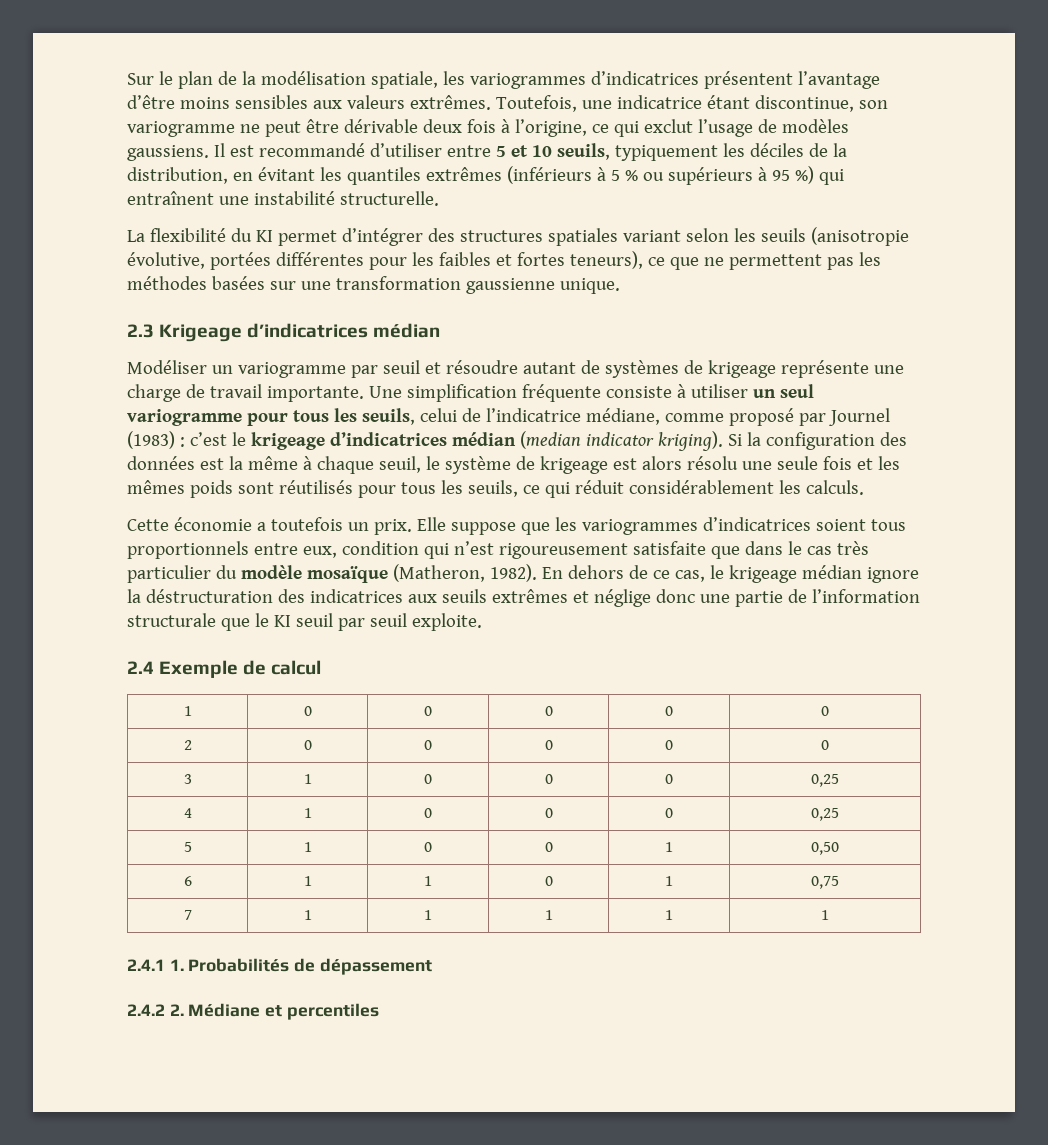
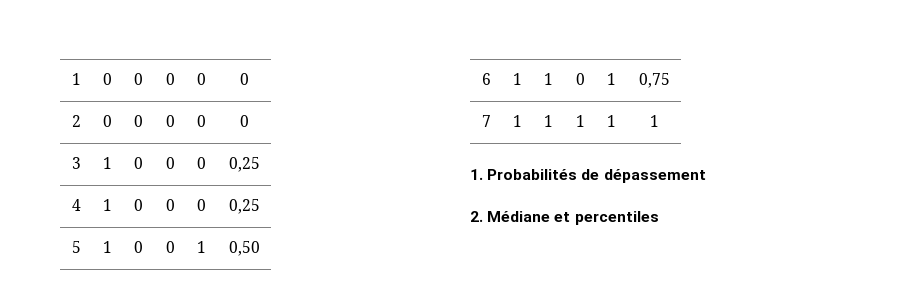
[127,71,880,89] [127,95,888,112] [127,119,849,137] [127,143,847,161] [127,166,844,185] [127,191,439,206] [127,227,909,246] [127,251,881,270] [127,276,620,294] [127,323,441,342] [127,360,904,378] [127,384,814,402] [127,408,890,426] [127,431,907,451] [127,456,900,474] [127,480,864,498] [127,517,906,535] [127,541,869,559] [127,564,919,583] [127,589,920,607] [127,613,482,631] [127,660,322,678] Sur le plan de la modélisation spatiale, les variogrammes d’indicatrices présentent l’avantage d’être moins sensibles aux valeurs extrêmes. Toutefois, une indicatrice étant discontinue, son variogramme ne peut être dérivable deux fois à l’origine, ce qui exclut l’usage de modèles gaussiens. Il est recommandé d’utiliser entre 5 et 10 seuils, typiquement les déciles de la distribution, en évitant les quantiles extrêmes (inférieurs à 5 % ou supérieurs à 95 %) qui entraînent une instabilité structurelle. // La flexibilité du KI permet d’intégrer des structures spatiales variant selon les seuils (anisotropie évolutive, portées différentes pour les faibles et fortes teneurs), ce que ne permettent pas les méthodes basées sur une transformation gaussienne unique. // 2.3 Krigeage d’indicatrices médian // Modéliser un variogramme par seuil et résoudre autant de systèmes de krigeage représente une charge de travail importante. Une simplification fréquente consiste à utiliser un seul variogramme pour tous les seuils, celui de l’indicatrice médiane, comme proposé par Journel (1983) : c’est le krigeage d’indicatrices médian (median indicator kriging). Si la configuration des données est la même à chaque seuil, le système de krigeage est alors résolu une seule fois et les mêmes poids sont réutilisés pour tous les seuils, ce qui réduit considérablement les calculs. // Cette économie a toutefois un prix. Elle suppose que les variogrammes d’indicatrices soient tous proportionnels entre eux, condition qui n’est rigoureusement satisfaite que dans le cas très particulier du modèle mosaïque (Matheron, 1982). En dehors de ce cas, le krigeage médian ignore la déstructuration des indicatrices aux seuils extrêmes et néglige donc une partie de l’information structurale que le KI seuil par seuil exploite. // 2.4 Exemple de calcul // -> (71, 79) none
[127,959,165,971] 2.4.1 -> (659, 121) none
[127,1004,165,1016] 2.4.2 -> (706, 176) none

